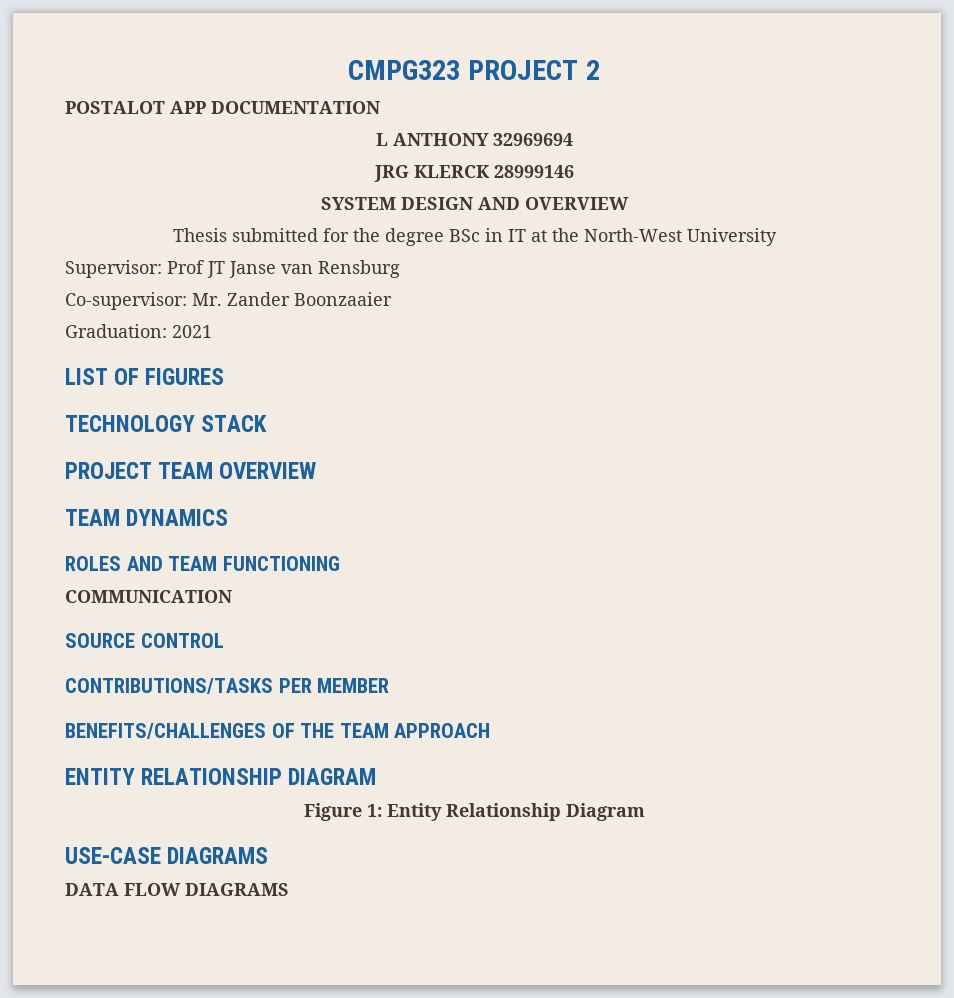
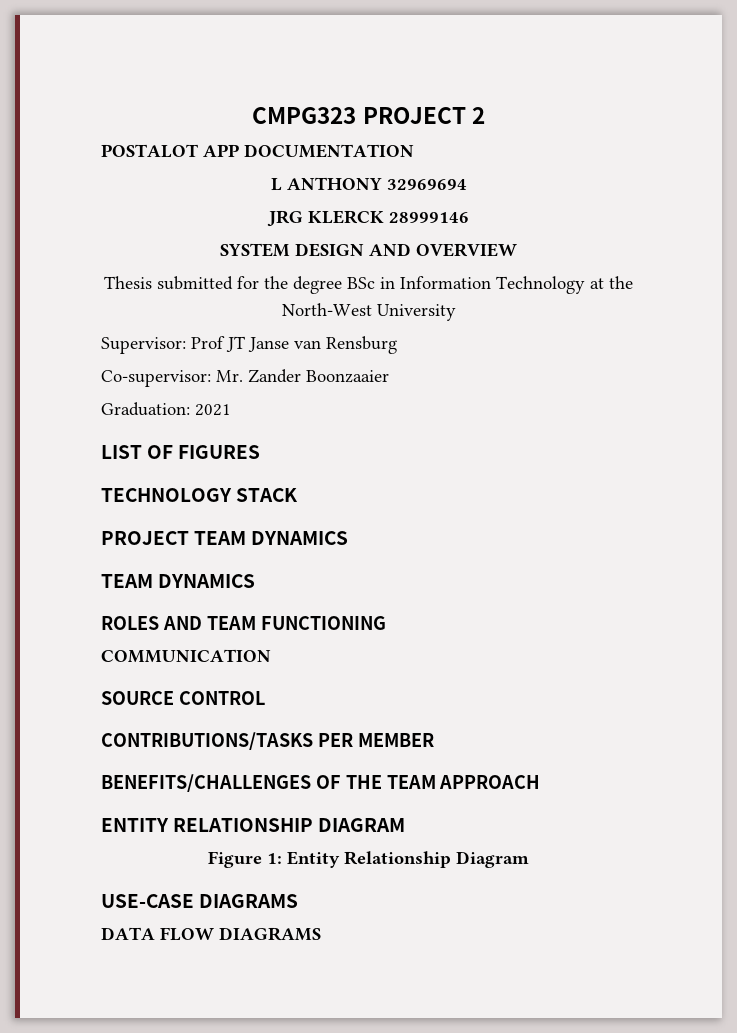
[507,229,526,242] IT -> [400,276,585,294] Information Technology
[219,462,317,479] OVERVIEW -> [251,531,349,545] DYNAMICS

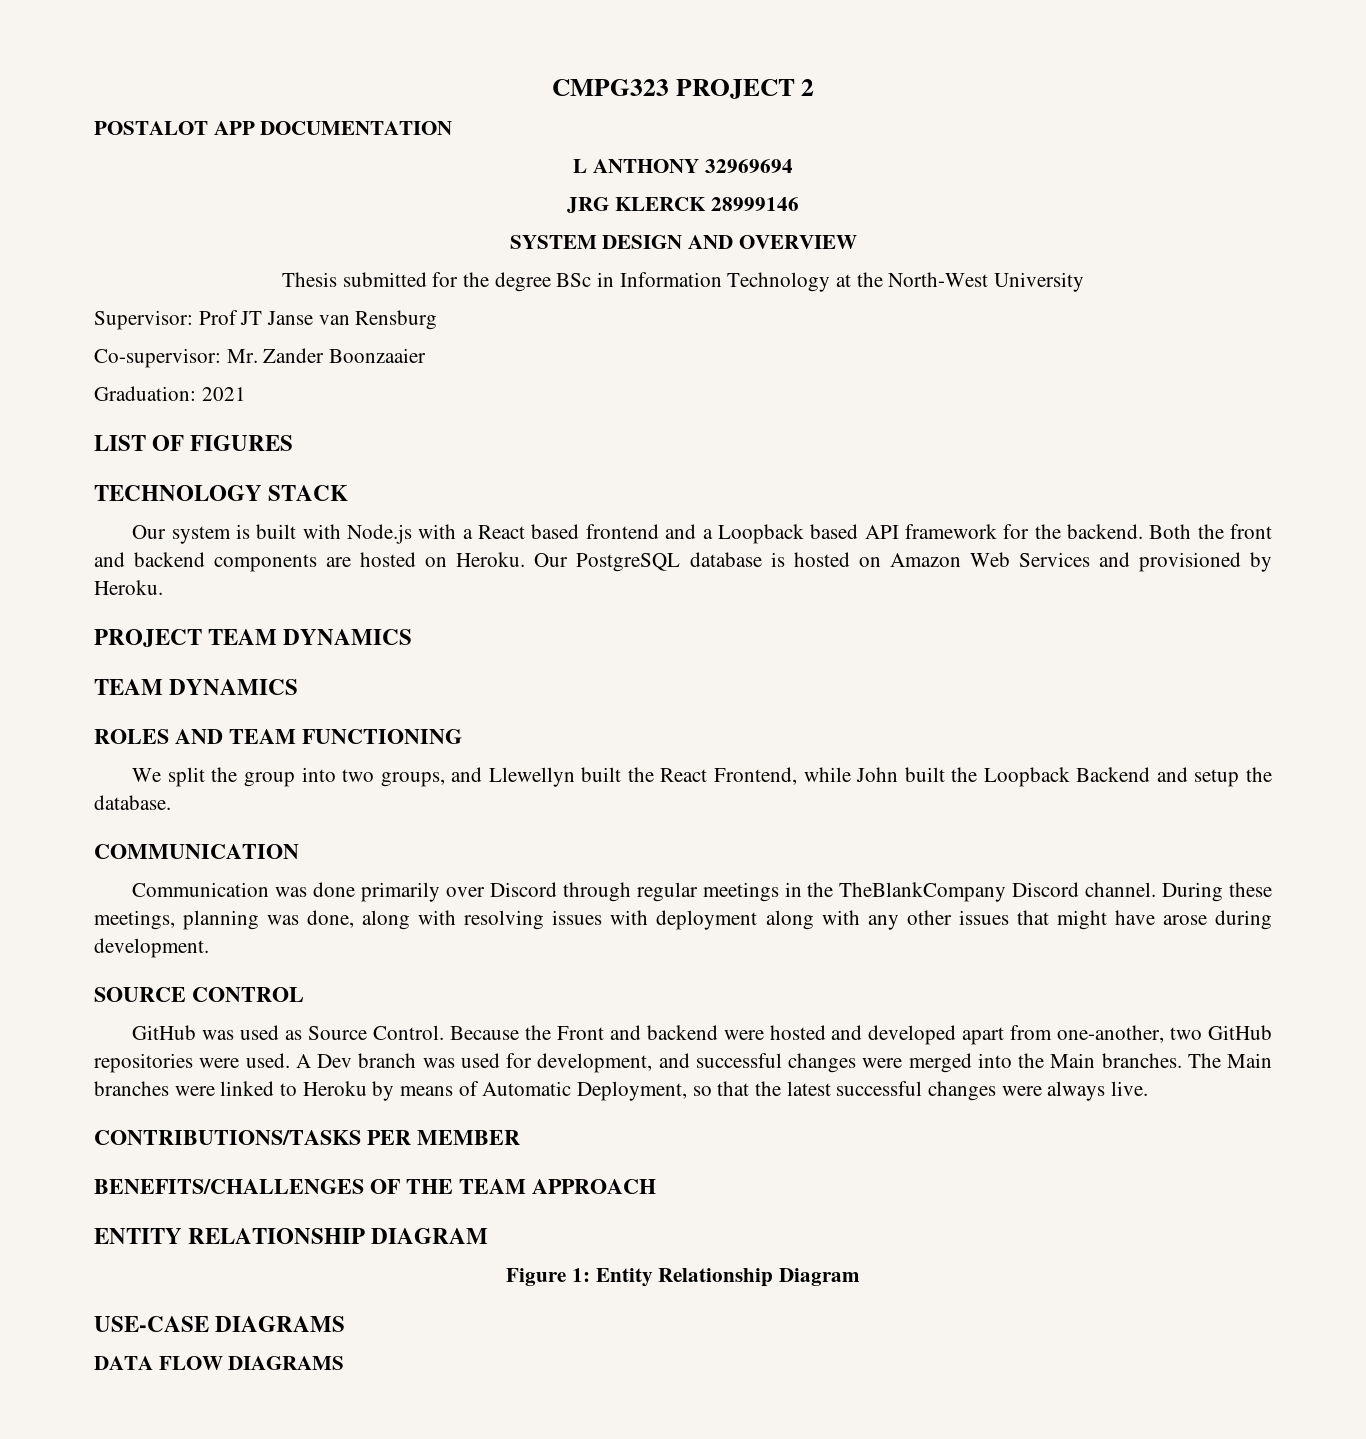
(299, 495) none -> [132,524,1272,544] [94,552,1272,572] [94,580,163,595] // Our system is built with Node.js with a React based frontend and a Loopback based API framework for the backend. Both the front and backend components are hosted on Heroku. Our PostgreSQL database is hosted on Amazon Web Services and provisioned by Heroku.
[101,649,271,663] [101,691,265,705] COMMUNICATION // SOURCE CONTROL -> [132,767,1272,787] [94,795,171,810] [94,844,299,859] [132,882,1272,902] [94,910,1272,930] [94,938,209,958] [94,987,304,1002] [132,1025,1272,1045] [94,1053,1272,1073] [94,1081,1149,1101] We split the group into two groups, and Llewellyn built the React Frontend, while John built the Loopback Backend and setup the database. // COMMUNICATION // Communication was done primarily over Discord through regular meetings in the TheBlankCompany Discord channel. During these meetings, planning was done, along with resolving issues with deployment along with any other issues that might have arose during development. // SOURCE CONTROL // GitHub was used as Source Control. Because the Front and backend were hosted and developed apart from one-another, two GitHub repositories were used. A Dev branch was used for development, and successful changes were merged into the Main branches. The Main branches were linked to Heroku by means of Automatic Deployment, so that the latest successful changes were always live.

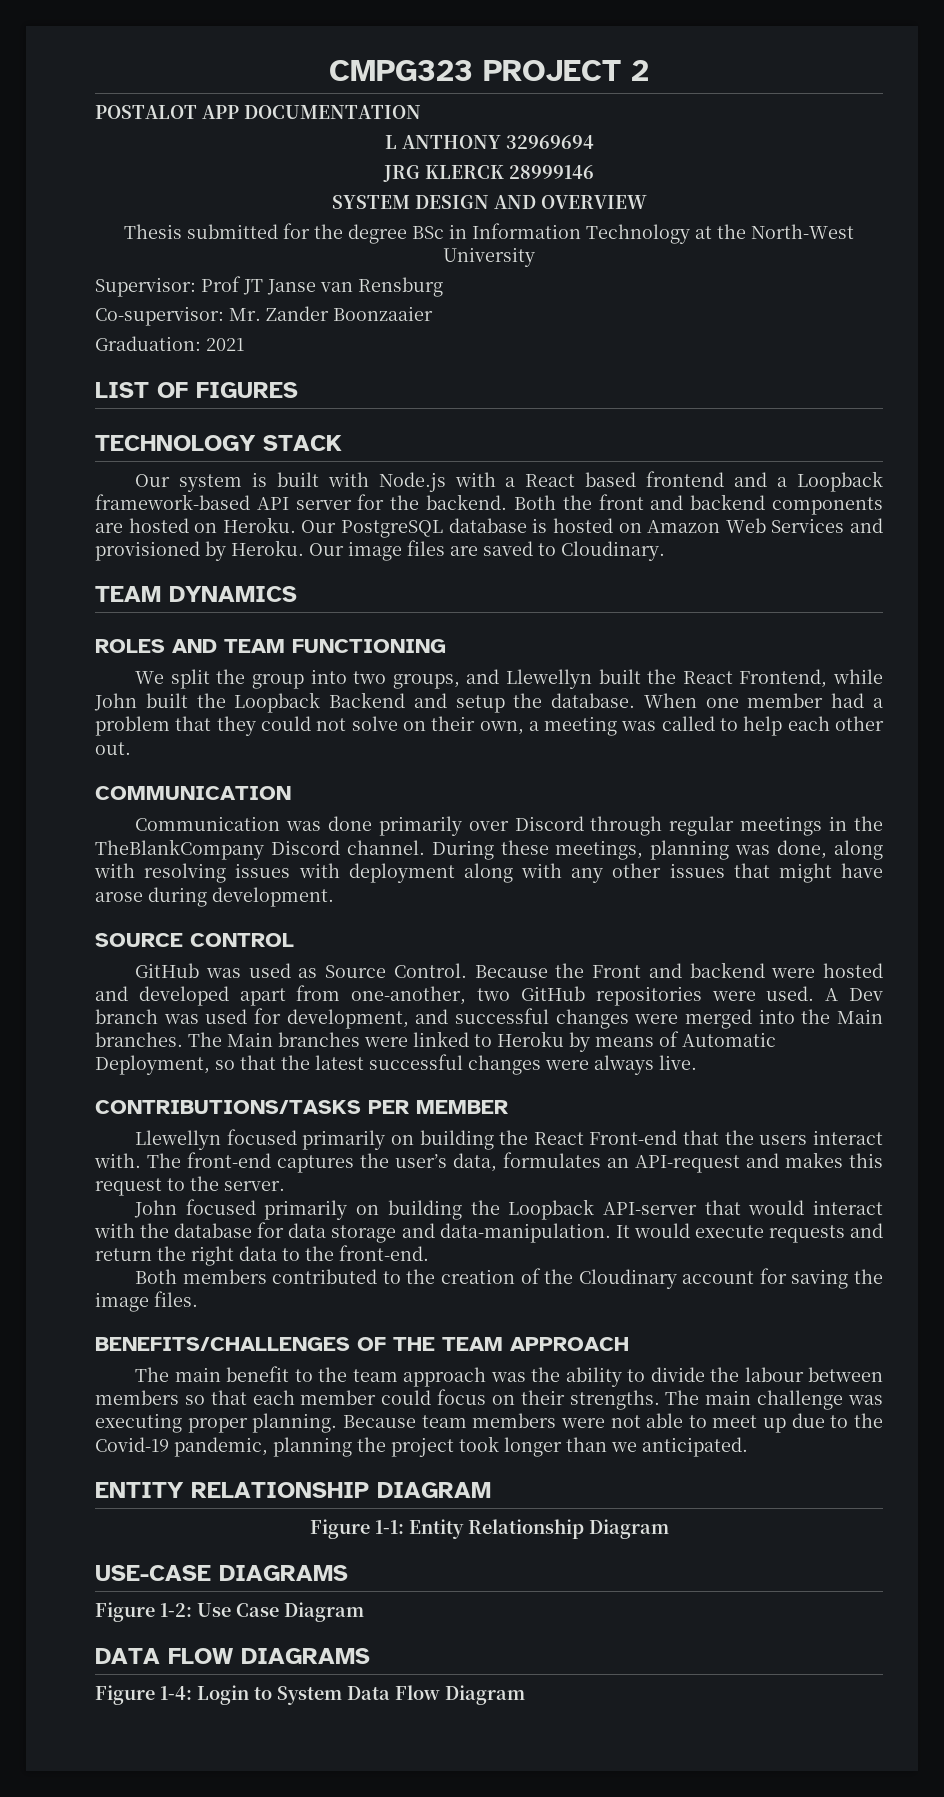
[810,524,997,539] based API framework -> [95,494,352,510] framework-based API server
[94,629,413,647] // PROJECT TEAM DYNAMICS -> [309,540,665,561] Our image files are saved to Cloudinary.
(171, 802) none -> [643,693,883,708] [95,716,884,736] [95,742,131,755] When one member had a problem that they could not solve on their own, a meeting was called to help each other out.
(520, 1137) none -> [135,1129,884,1150] [94,1152,883,1173] [95,1176,285,1196] [134,1199,883,1220] [94,1222,884,1243] [95,1245,429,1266] [135,1268,883,1289] [95,1291,198,1312] // Llewellyn focused primarily on building the React Front-end that the users interact with. The front-end captures the user’s data, formulates an API-request and makes this request to the server. // John focused primarily on building the Loopback API-server that would interact with the database for data storage and data-manipulation. It would execute requests and return the right data to the front-end. // Both members contributed to the creation of the Cloudinary account for saving the image files.
(656, 1186) none -> [135,1366,883,1387] [95,1389,883,1410] [95,1413,883,1433] [95,1436,748,1457] // The main benefit to the team approach was the ability to divide the labour between members so that each member could focus on their strengths. The main challenge was executing proper planning. Because team members were not able to meet up due to the Covid-19 pandemic, planning the project took longer than we anticipated.
[571,1268,590,1282] 1: -> [374,1520,404,1534] 1-1:
[94,1356,345,1370] DATA FLOW DIAGRAMS -> [95,1602,364,1622] [95,1648,370,1664] [95,1685,525,1705] Figure 1-2: Use Case Diagram // DATA FLOW DIAGRAMS // Figure 1-4: Login to System Data Flow Diagram

